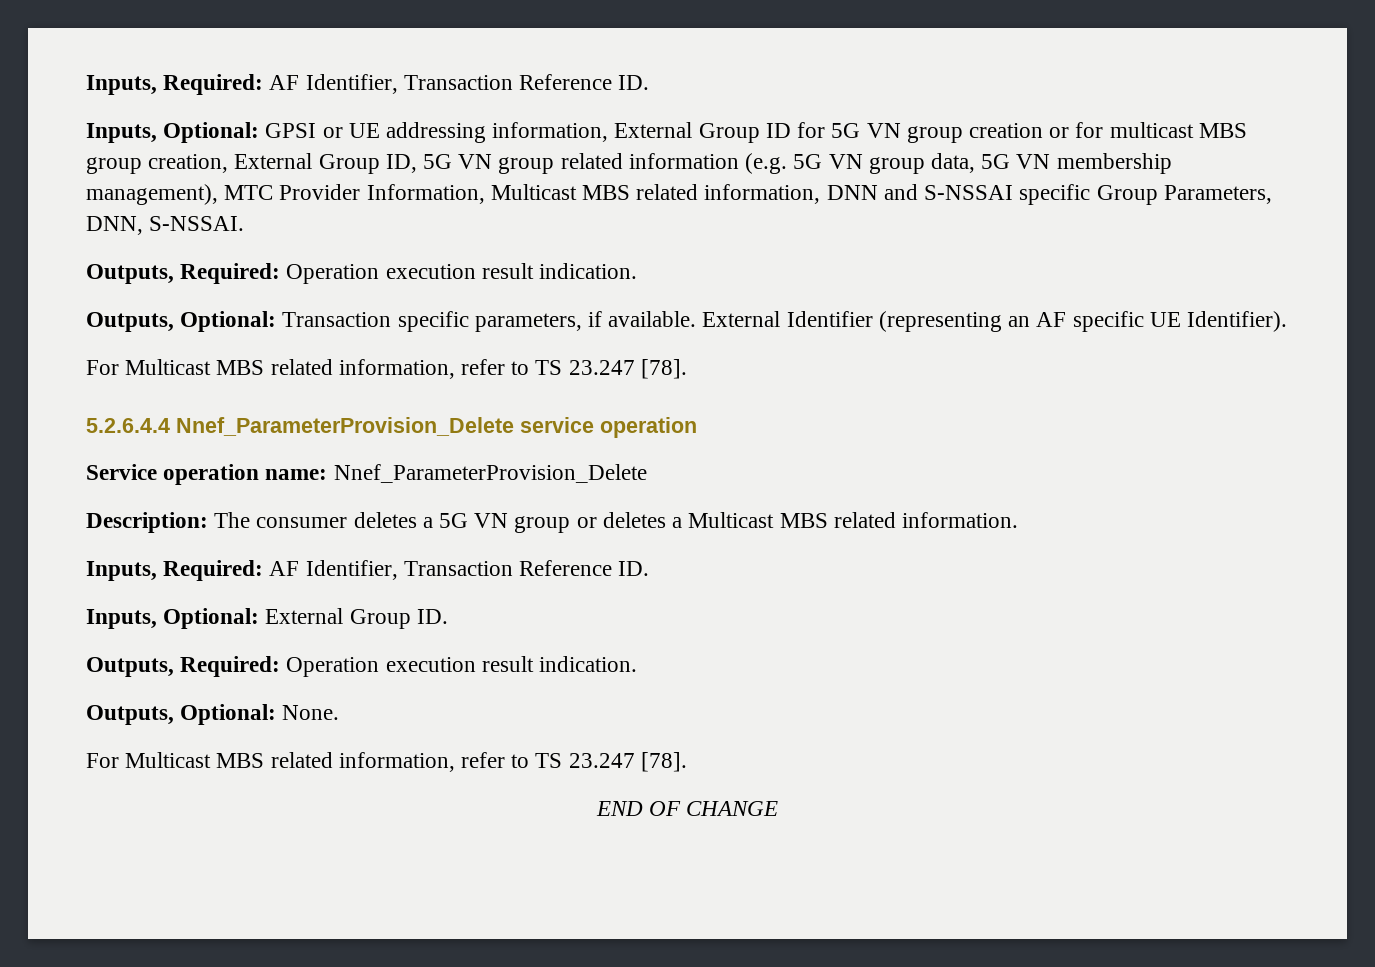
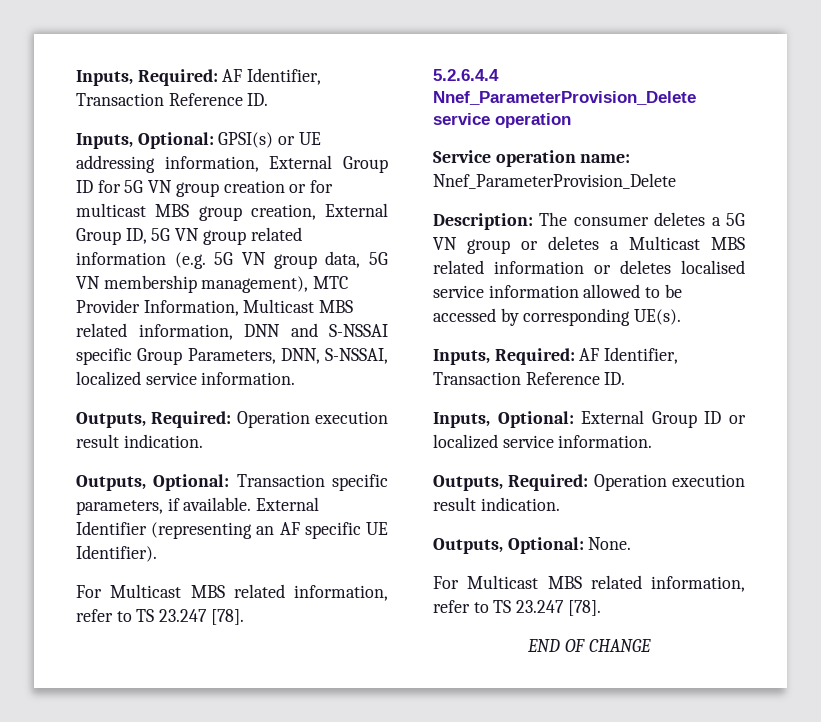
[86,74,650,95] [86,122,317,143] Inputs, Required: AF Identifier, Transaction Reference ID. // Inputs, Optional: GPSI -> [76,68,322,86] [76,93,269,106] [76,132,274,149] Inputs, Required: AF Identifier, Transaction Reference ID. // Inputs, Optional: GPSI(s)
[149,216,245,231] S-NSSAI. -> [325,348,388,364] [76,371,296,386] S-NSSAI, localized service information.
[901,512,1018,528] information. -> [494,260,745,274] [433,284,682,298] [433,308,682,326] information or deletes localised service information allowed to be accessed by corresponding UE(s).
[416,609,448,624] ID. -> [704,411,746,424] [433,434,653,449] ID or localized service information.

